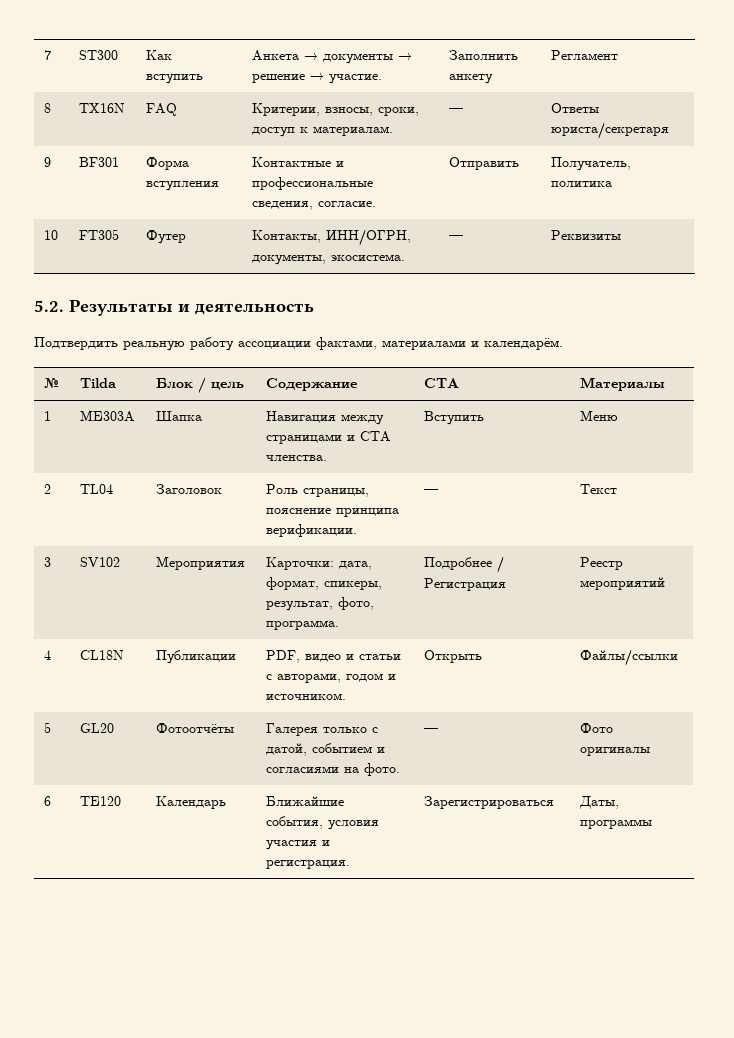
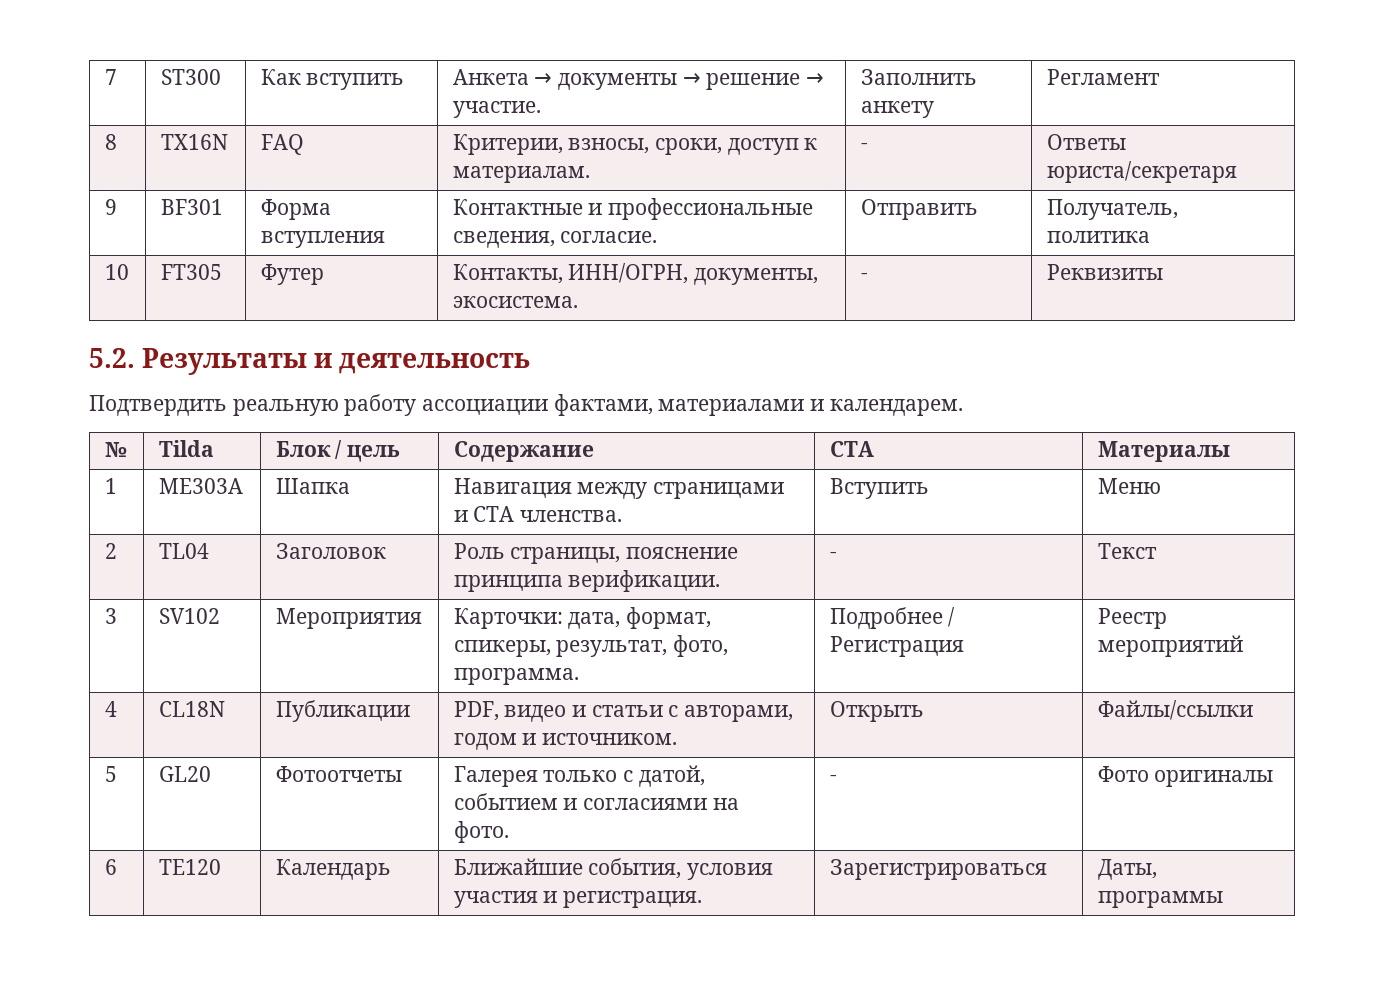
[449,108,464,113] — -> [860,143,868,150] -
[449,235,464,240] — -> [860,273,868,280] -
[484,338,563,350] календарём. -> [829,399,963,416] календарем.
[424,489,439,494] — -> [829,552,837,559] -
[156,723,235,733] Фотоотчёты -> [275,766,402,782] Фотоотчеты
[424,728,439,733] — -> [829,775,837,782] -

